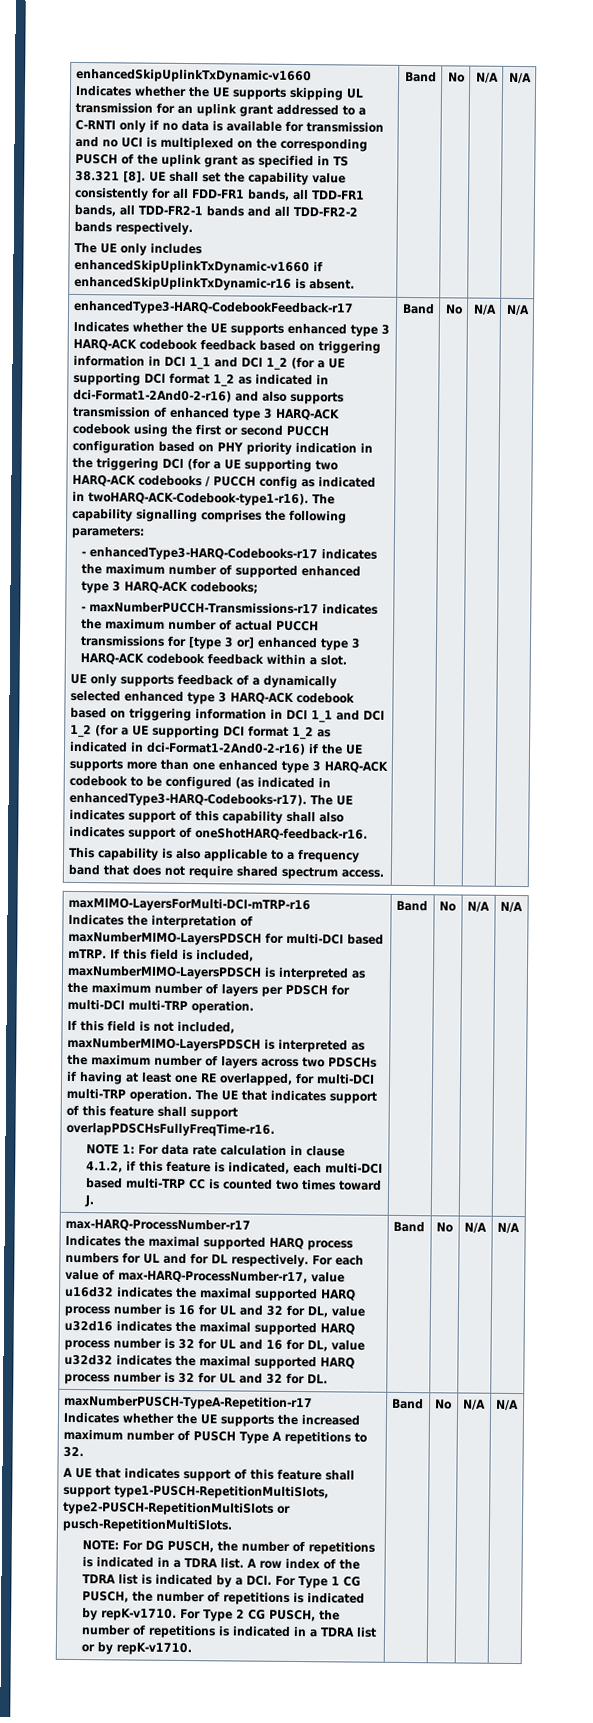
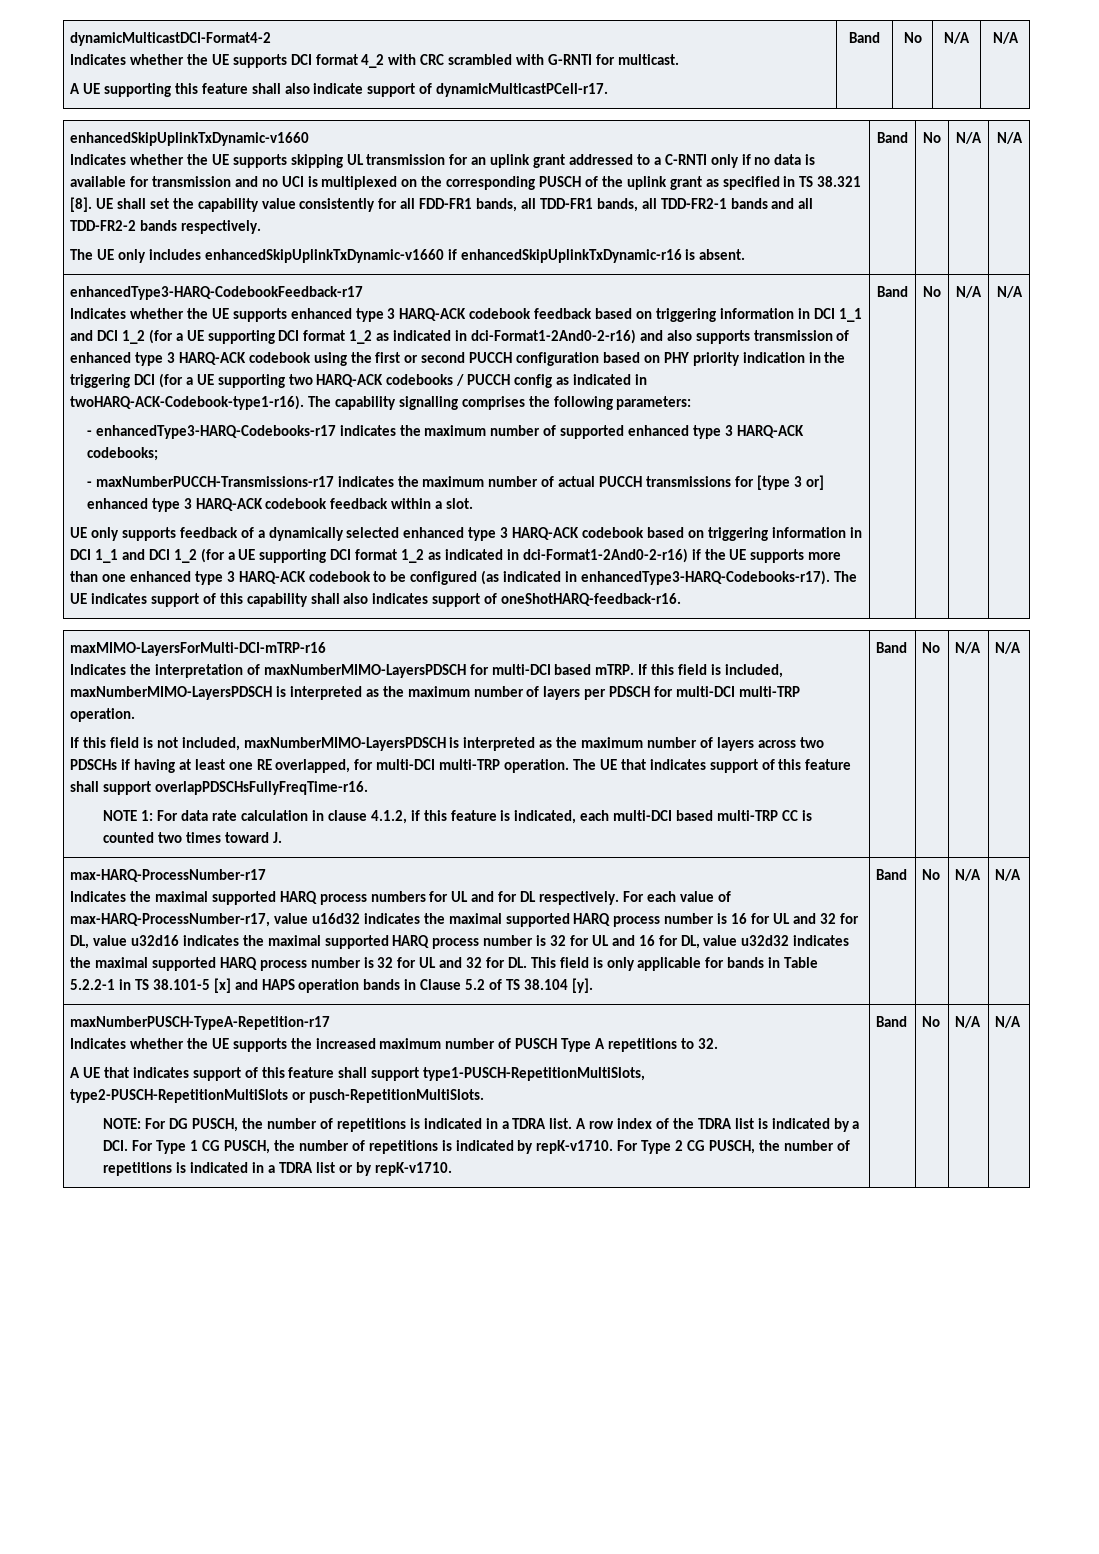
(75, 75) none -> [70,32,272,46] [70,54,679,68] [70,83,609,97] [849,32,880,43] [903,32,922,43] [944,32,970,44] [992,32,1019,44] dynamicMulticastDCI-Format4-2 // Indicates whether the UE supports DCI format 4_2 with CRC scrambled with G-RNTI for multicast. // A UE supporting this feature shall also indicate support of dynamicMulticastPCell-r17. | Band | No | N/A | N/A //
[68,846,360,863] [67,863,384,880] // This capability is also applicable to a frequency band that does not require shared spectrum access. -> (682, 599) none
(328, 1379) none -> [530,957,819,971] [70,978,593,993] This field is only applicable for bands in Table 5.2.2-1 in TS 38.101-5 [x] and HAPS operation bands in Clause 5.2 of TS 38.104 [y].

